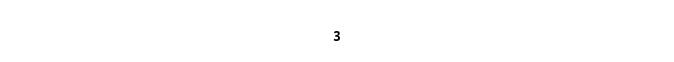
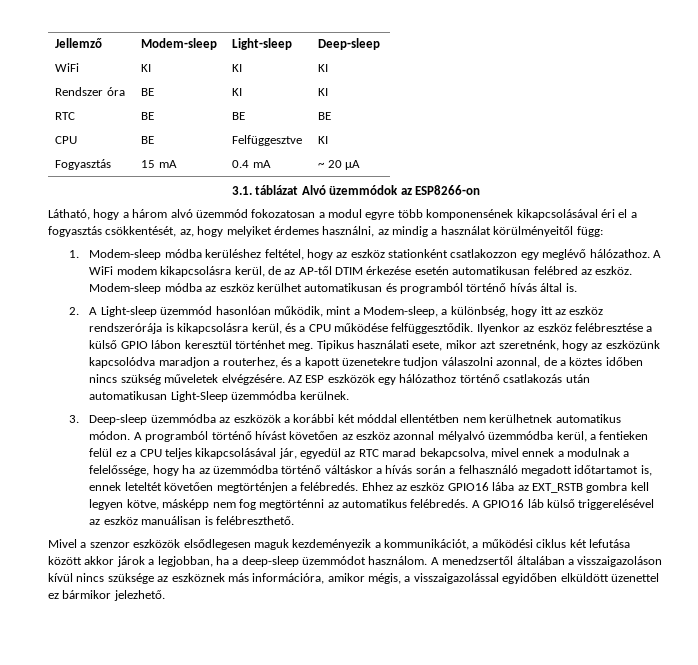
[333,31,341,41] 3 -> [55,38,103,48] [141,38,218,50] [232,38,293,50] [318,38,381,50] [55,63,80,72] [141,64,152,72] [232,64,243,72] [318,64,329,72] [55,87,125,96] [141,88,155,96] [232,88,243,96] [318,88,329,96] [55,112,76,120] [141,112,155,120] [232,112,246,120] [318,112,332,120] [55,136,78,144] [141,136,155,144] [232,135,303,146] [318,136,329,144] [55,159,112,170] [141,160,177,168] [232,160,271,168] [318,160,361,170] [232,185,480,195] [48,209,637,220] [48,226,603,237] [68,249,661,260] [89,266,633,277] [89,283,577,294] [68,306,604,317] [89,323,653,334] [89,340,660,351] [89,357,643,368] [89,374,590,385] [89,391,349,402] [68,414,621,425] [89,431,649,442] [89,448,630,459] [89,465,652,476] [89,482,649,493] [89,499,655,510] [89,516,294,525] [48,539,630,550] [48,556,663,567] [48,573,659,584] [48,590,165,601] Jellemző | Modem-sleep | Light-sleep | Deep-sleep // WiFi | KI | KI | KI // Rendszer óra | BE | KI | KI // RTC | BE | BE | BE // CPU | BE | Felfüggesztve | KI // Fogyasztás | 15 mA | 0.4 mA | ~ 20 µA // 3.1. táblázat Alvó üzemmódok az ESP8266-on // Látható, hogy a három alvó üzemmód fokozatosan a modul egyre több komponensének kikapcsolásával éri el a fogyasztás csökkentését, az, hogy melyiket érdemes használni, az mindig a használat körülményeitől függ: // 1. Modem-sleep módba kerüléshez feltétel, hogy az eszköz stationként csatlakozzon egy meglévő hálózathoz. A WiFi modem kikapcsolásra kerül, de az AP-től DTIM érkezése esetén automatikusan felébred az eszköz. Modem-sleep módba az eszköz kerülhet automatikusan és programból történő hívás által is. // 2. A Light-sleep üzemmód hasonlóan működik, mint a Modem-sleep, a különbség, hogy itt az eszköz rendszerórája is kikapcsolásra kerül, és a CPU működése felfüggesztődik. Ilyenkor az eszköz felébresztése a külső GPIO lábon keresztül történhet meg. Tipikus használati esete, mikor azt szeretnénk, hogy az eszközünk kapcsolódva maradjon a routerhez, és a kapott üzenetekre tudjon válaszolni azonnal, de a köztes időben nincs szükség műveletek elvégzésére. AZ ESP eszközök egy hálózathoz történő csatlakozás után automatikusan Light-Sleep üzemmódba kerülnek. // 3. Deep-sleep üzemmódba az eszközök a korábbi két móddal ellentétben nem kerülhetnek automatikus módon. A programból történő hívást követően az eszköz azonnal mélyalvó üzemmódba kerül, a fentieken felül ez a CPU teljes kikapcsolásával jár, egyedül az RTC marad bekapcsolva, mivel ennek a modulnak a felelőssége, hogy ha az üzemmódba történő váltáskor a hívás során a felhasználó megadott időtartamot is, ennek leteltét követően megtörténjen a felébredés. Ehhez az eszköz GPIO16 lába az EXT_RSTB gombra kell legyen kötve, másképp nem fog megtörténni az automatikus felébredés. A GPIO16 láb külső triggerelésével az eszköz manuálisan is felébreszthető. // Mivel a szenzor eszközök elsődlegesen maguk kezdeményezik a kommunikációt, a működési ciklus két lefutása között akkor járok a legjobban, ha a deep-sleep üzemmódot használom. A menedzsertől általában a visszaigazoláson kívül nincs szüksége az eszköznek más információra, amikor mégis, a visszaigazolással egyidőben elküldött üzenettel ez bármikor jelezhető.

